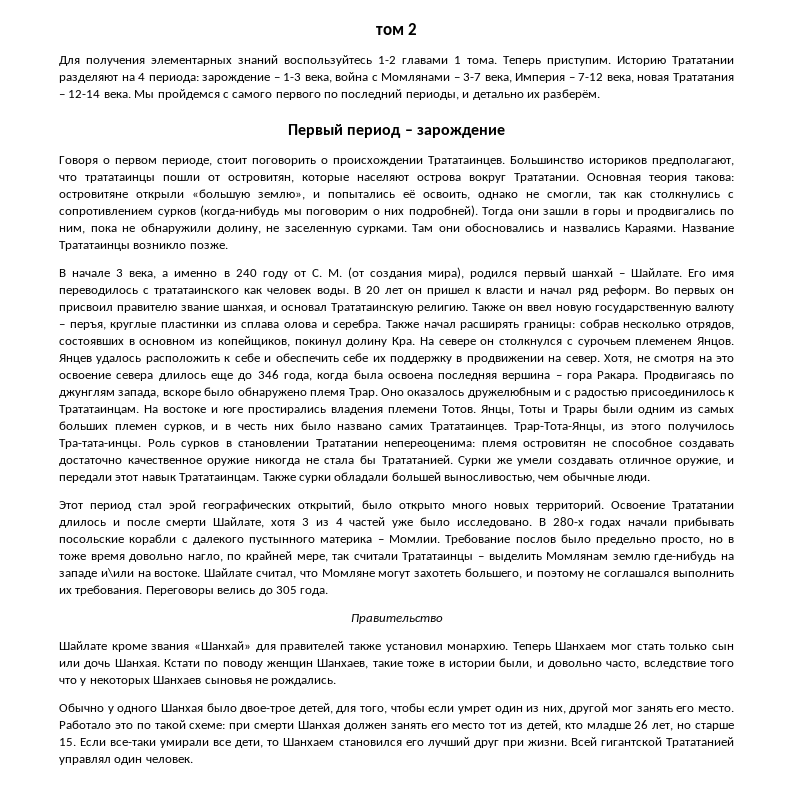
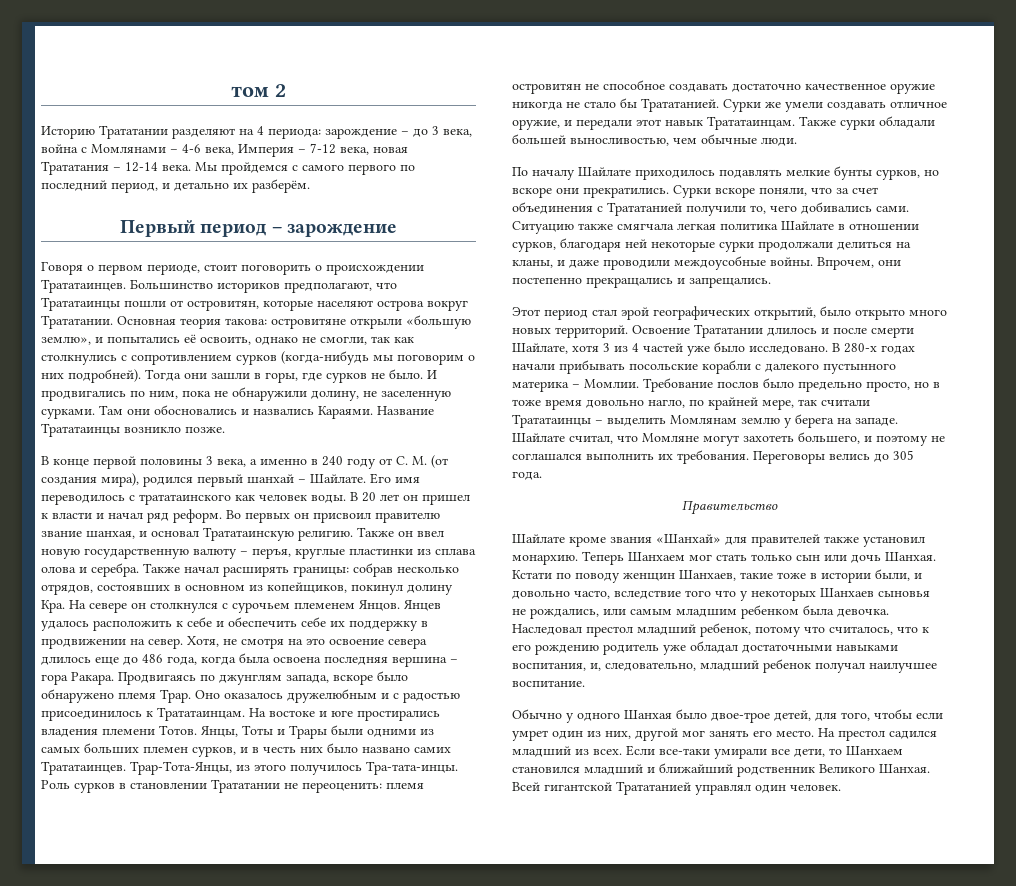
[59,55,611,66] Для получения элементарных знаний воспользуйтесь 1-2 главами 1 тома. Теперь приступим. -> (286, 90) none
[283,73,302,81] 1-3 -> [413,126,439,137] до 3
[463,73,482,81] 3-7 -> [182,144,201,153] 4-6
[405,92,459,100] периоды, -> [111,182,158,193] период,
[85,175,155,183] трататаинцы -> [41,297,120,311] Трататаинцы
[593,209,633,217] горы и -> [265,369,437,383] горы, где сурков не было. И
[72,271,111,277] начале -> [53,456,202,469] конце первой половины
[257,370,279,379] 346 -> [142,654,163,663] 486
[638,407,675,415] одним -> [367,729,416,737] одними
[384,441,476,449] непереоценима: -> [284,782,382,793] не переоценить:
[324,458,355,464] стала -> [584,101,616,108] стало
(651, 479) none -> [512,166,939,180] [512,185,878,198] [512,202,909,216] [512,221,919,234] [512,238,911,252] [512,256,901,270] [512,277,771,288] // По началу Шайлате приходилось подавлять мелкие бунты сурков, но вскоре они прекратились. Сурки вскоре поняли, что за счет объединения с Трататанией получили то, чего добивались сами. Ситуацию также смягчала легкая политика Шайлате в отношении сурков, благодаря ней некоторые сурки продолжали делиться на кланы, и даже проводили междоусобные войны. Впрочем, они постепенно прекращались и запрещались.
[654,551,735,562] [59,568,201,579] где-нибудь на западе и\или на востоке. -> [784,414,898,428] у берега на западе.
[271,678,337,686] рождались. -> [530,605,889,619] [512,623,929,637] [512,641,898,655] [512,659,937,673] [512,680,585,687] рождались, или самым младшим ребенком была девочка. Наследовал престол младший ребенок, потому что считалось, что к его рождению родитель уже обладал достаточными навыками воспитания, и, следовательно, младший ребенок получал наилучшее воспитание.
[59,720,735,731] [59,738,76,746] Работало это по такой схеме: при смерти Шанхая должен занять его место тот из детей, кто младше 26 лет, но старше 15. -> [818,728,937,741] [512,746,622,757] На престол садился младший из всех.
[405,737,567,748] его лучший друг при жизни. -> [584,763,930,777] младший и ближайший родственник Великого Шанхая.

